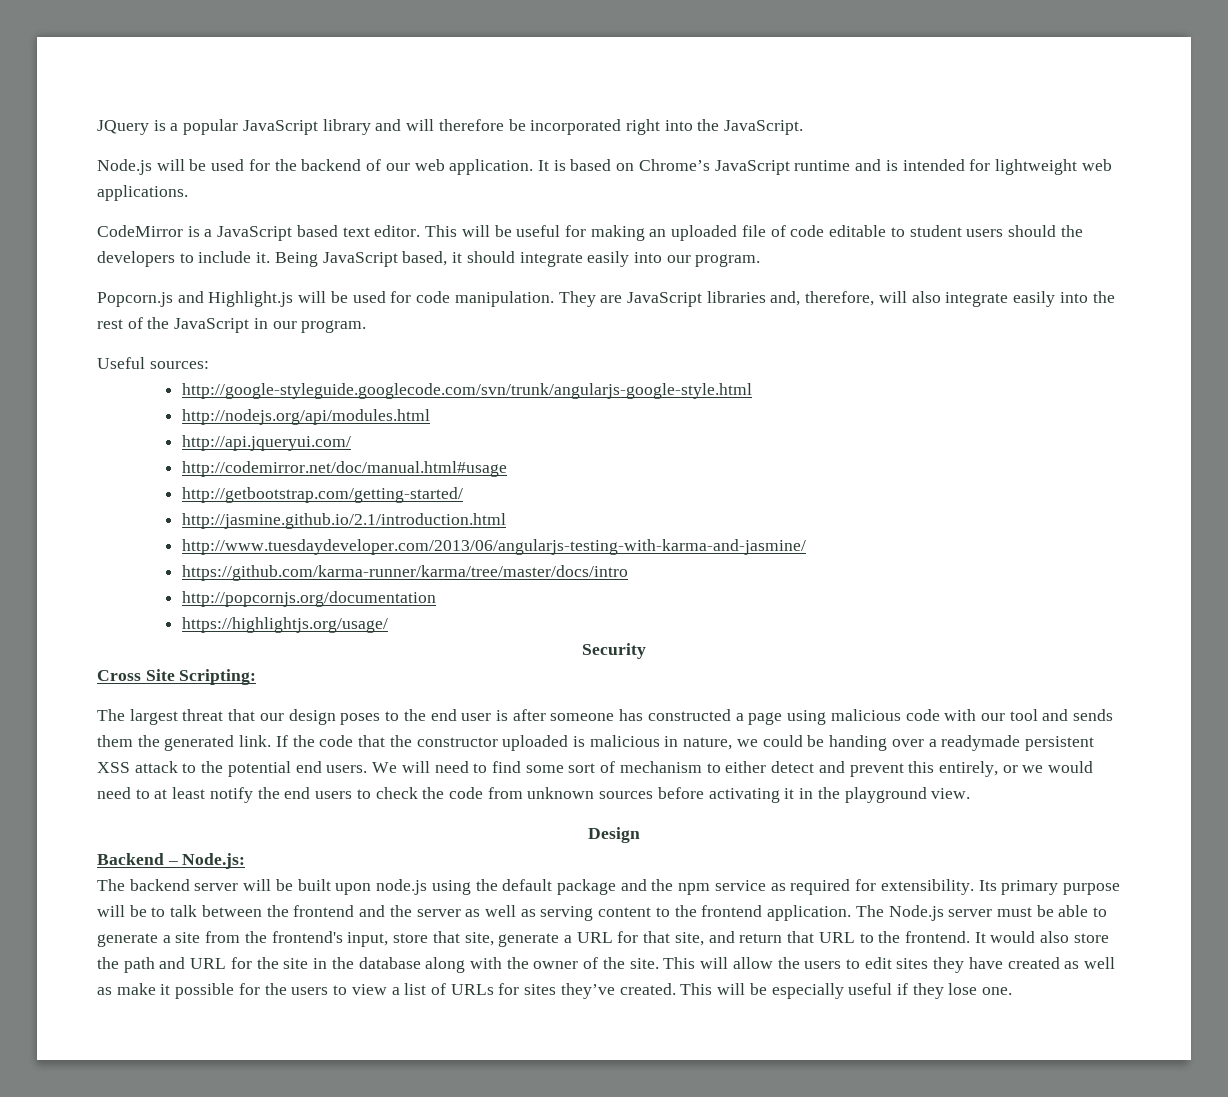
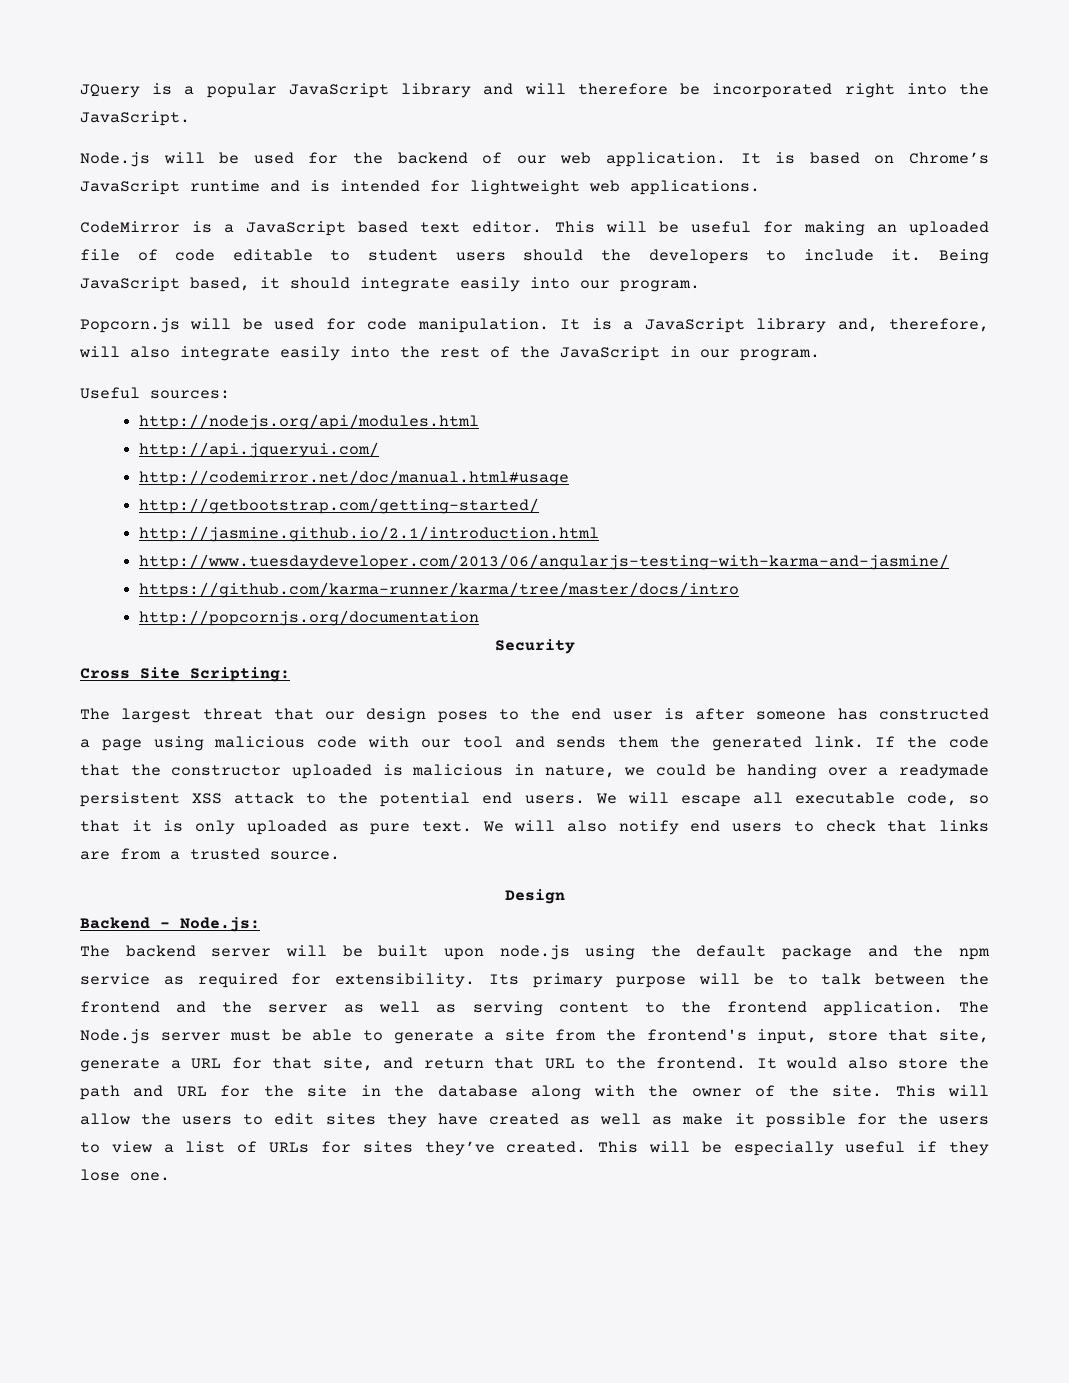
[177,291,294,307] and Highlight.js -> (180, 325) none
[558,291,766,307] They are JavaScript libraries -> [560,318,827,333] It is a JavaScript library
[182,383,753,399] // http://google-styleguide.googlecode.com/svn/trunk/angularjs-google-style.html -> (230, 394) none
[182,617,389,633] // https://highlightjs.org/usage/ -> (479, 618) none
[434,761,1094,777] [97,787,971,803] need to find some sort of mechanism to either detect and prevent this entirely, or we would need to at least notify the end users to check the code from unknown sources before activating it in the playground view. -> [680,792,989,807] [80,820,990,835] [80,848,340,860] escape all executable code, so that it is only uploaded as pure text. We will also notify end users to check that links are from a trusted source.

